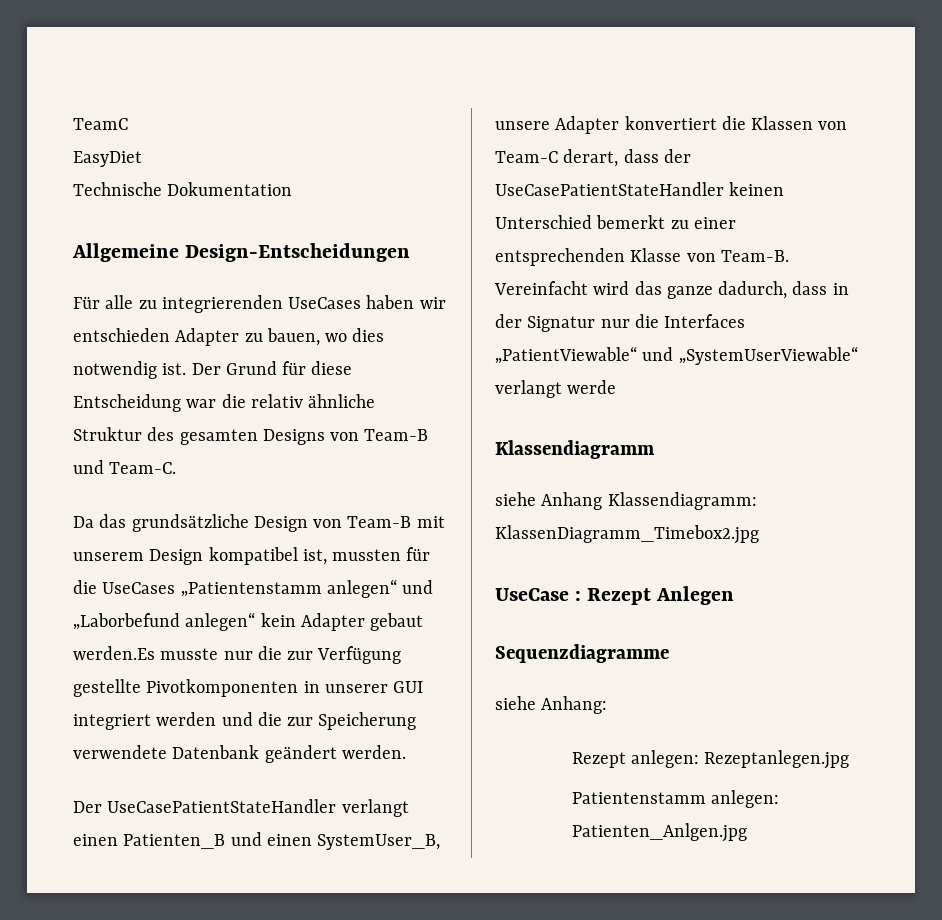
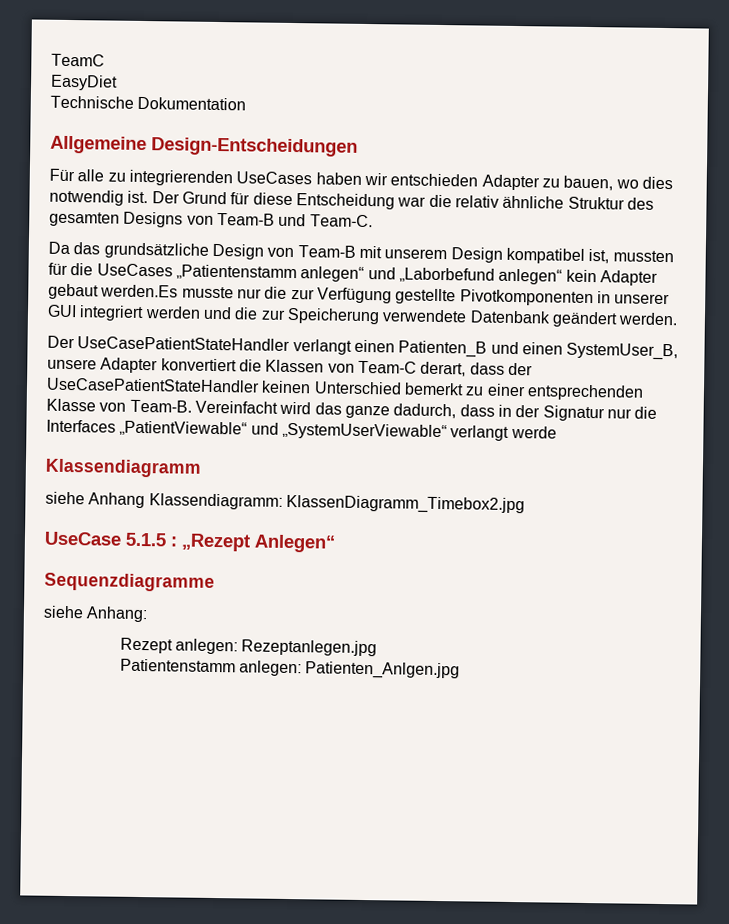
[575,586,735,605] : Rezept Anlegen -> [125,532,336,553] 5.1.5 : „Rezept Anlegen“

